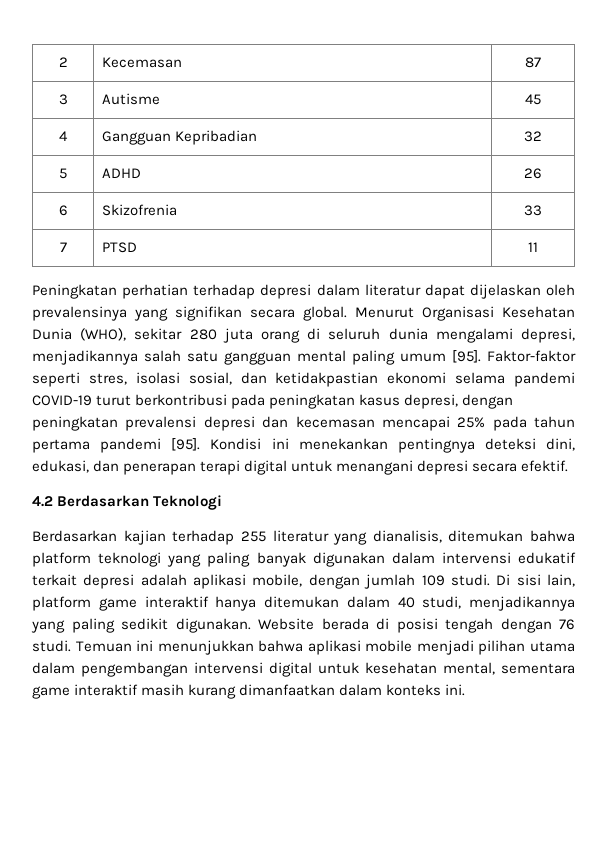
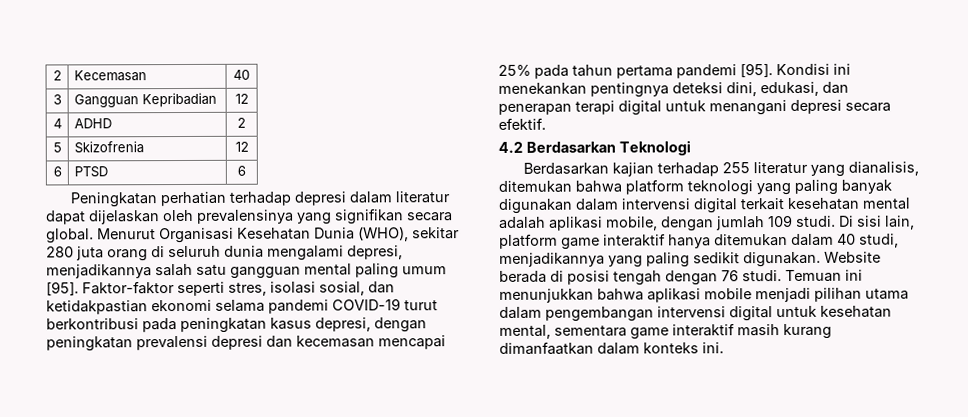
[525,57,541,68] 87 -> [233,69,250,80] 40
[101,93,160,105] [525,94,541,105] [59,131,68,141] | Autisme | 45 // 4 -> (62, 99) none
[524,131,542,142] 32 -> [234,93,249,104] [52,118,62,129] [73,118,112,129] [237,117,246,128] 12 // 4 | ADHD | 2
[101,168,141,178] [524,168,542,179] [58,205,68,216] [101,204,177,216] [524,205,542,216] [59,242,67,252] ADHD | 26 // 6 | Skizofrenia | 33 // 7 -> [73,141,144,154] [234,141,249,152] [52,166,62,177] Skizofrenia | 12 // 6
[528,242,538,252] 11 -> [237,165,246,176] 6
[518,552,576,564] [32,574,135,589] edukatif terkait depresi -> [693,197,911,214] digital terkait kesehatan mental

